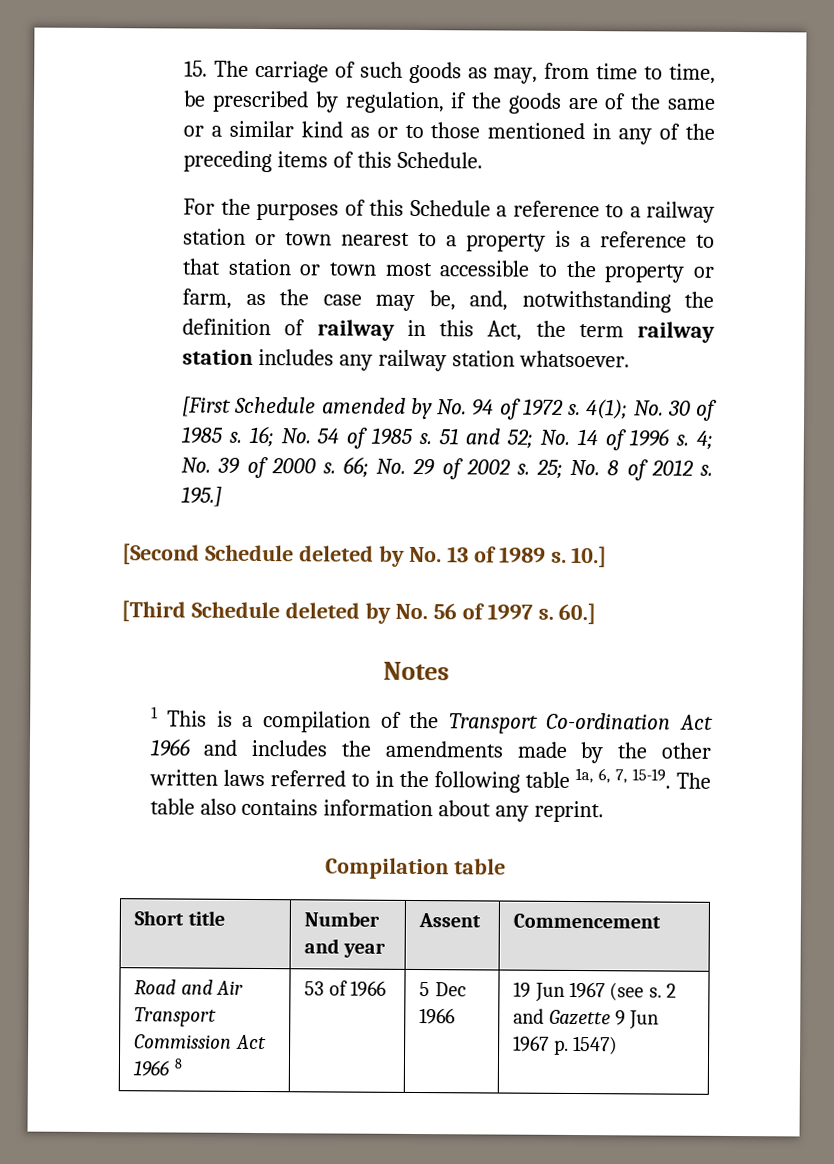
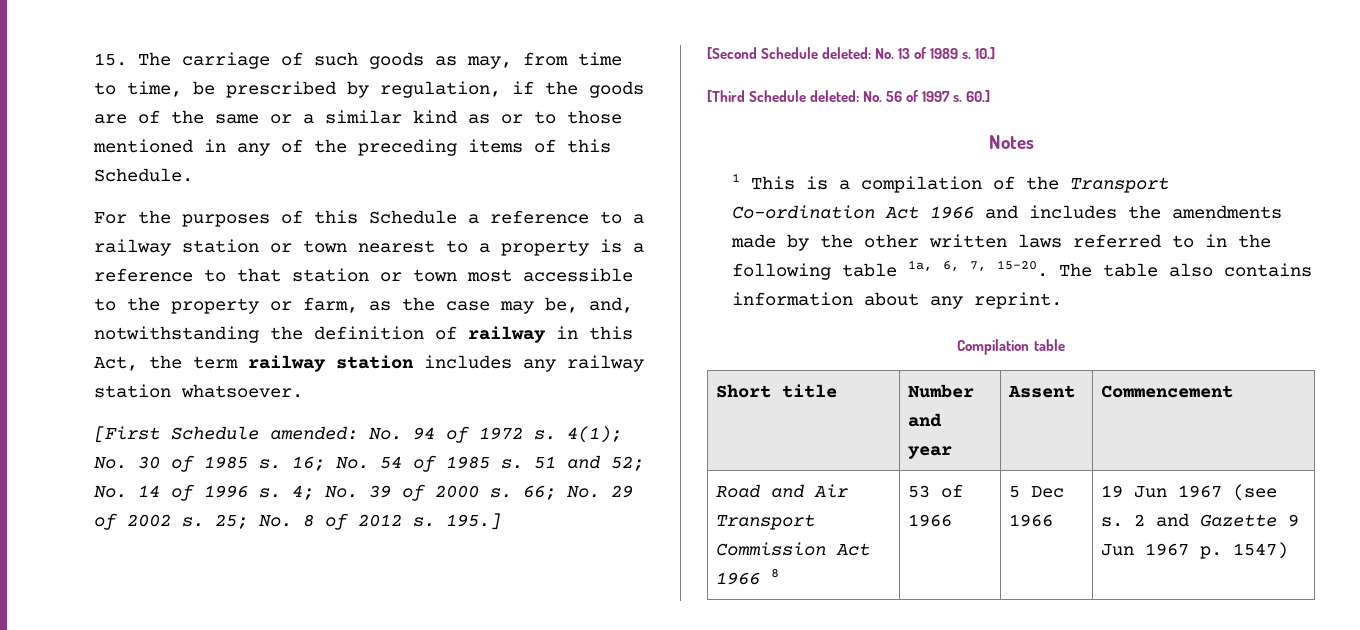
[321,397,433,420] amended by -> [270,426,359,440] amended:
[298,545,405,567] deleted by -> [822,47,872,59] deleted:
[284,602,391,624] deleted by -> [810,90,860,102] deleted:
[631,768,671,789] 15-19. -> [996,260,1048,277] 15-20.

